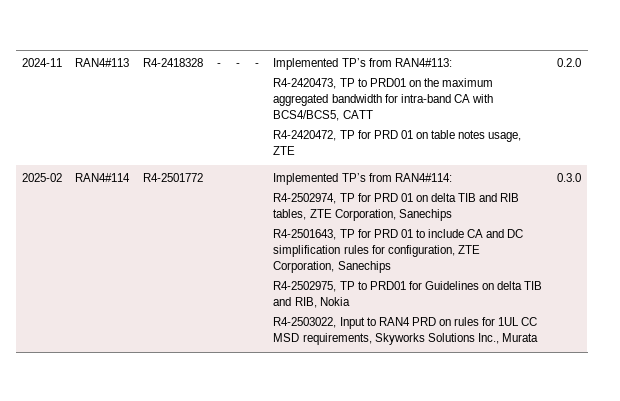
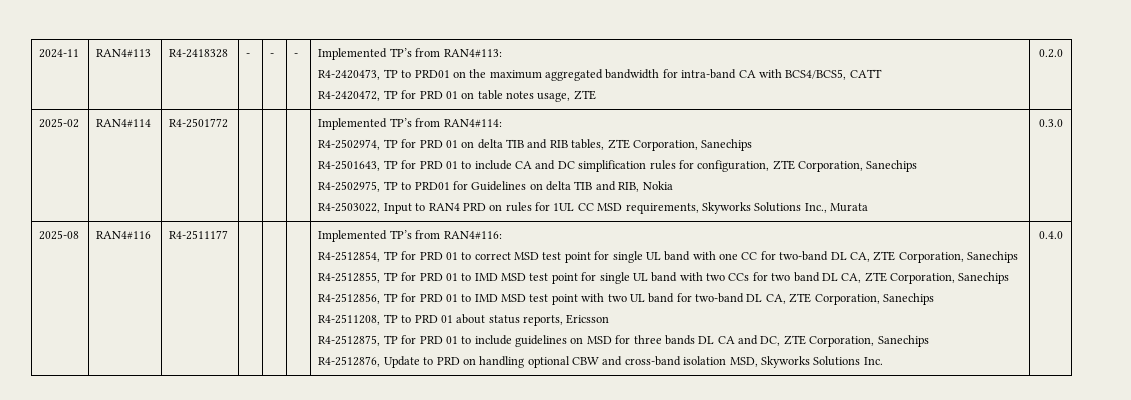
(581, 177) none -> [39,230,80,240] [96,231,152,239] [169,230,229,240] [318,230,502,242] [318,251,1019,263] [318,272,1010,284] [318,293,934,305] [318,314,610,326] [318,335,929,347] [318,356,883,368] [1038,231,1063,239] // 2025-08 | RAN4#116 | R4-2511177 | | | | Implemented TP’s from RAN4#116: // R4-2512854, TP for PRD 01 to correct MSD test point for single UL band with one CC for two-band DL CA, ZTE Corporation, Sanechips // R4-2512855, TP for PRD 01 to IMD MSD test point for single UL band with two CCs for two band DL CA, ZTE Corporation, Sanechips // R4-2512856, TP for PRD 01 to IMD MSD test point with two UL band for two-band DL CA, ZTE Corporation, Sanechips // R4-2511208, TP to PRD 01 about status reports, Ericsson // R4-2512875, TP for PRD 01 to include guidelines on MSD for three bands DL CA and DC, ZTE Corporation, Sanechips // R4-2512876, Update to PRD on handling optional CBW and cross-band isolation MSD, Skyworks Solutions Inc. | 0.4.0

